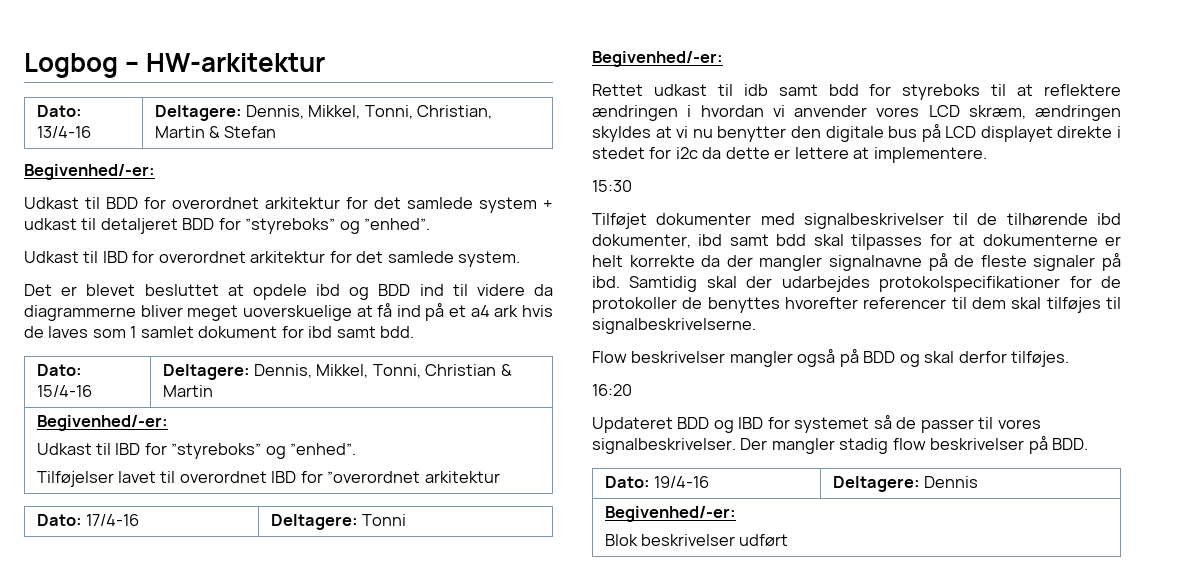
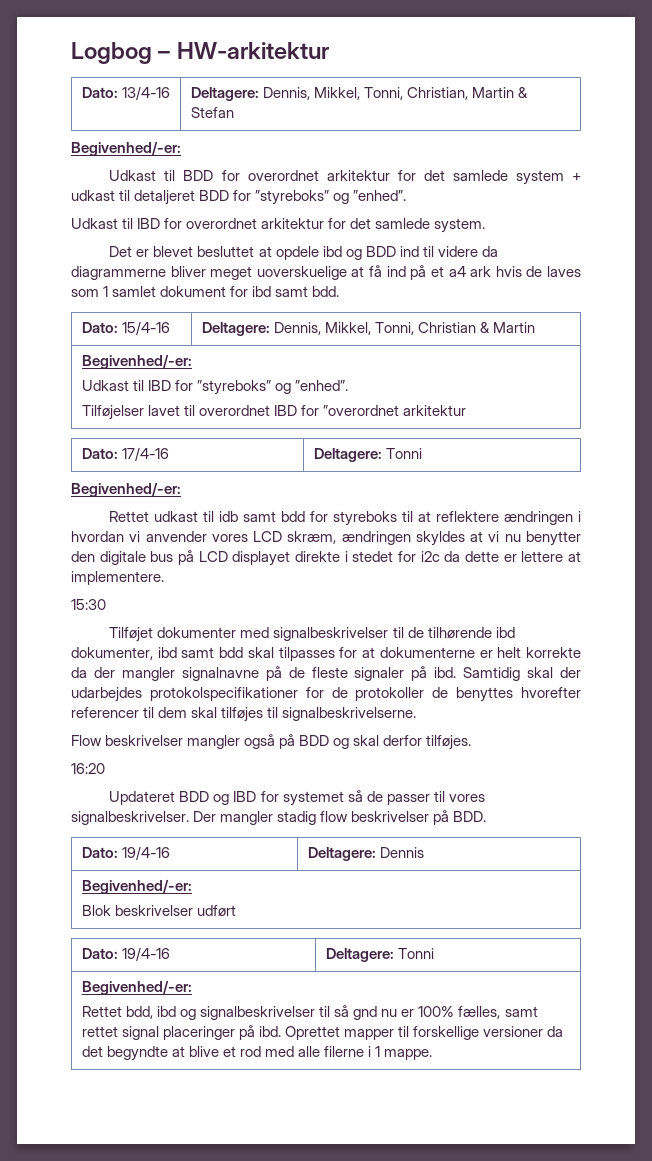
(789, 540) none -> [81,947,170,961] [325,948,434,962] [81,980,192,995] [81,1005,538,1020] [81,1025,564,1040] [81,1046,433,1061] // Dato: 19/4-16 | Deltagere: Tonni // Begivenhed/-er: // Rettet bdd, ibd og signalbeskrivelser til så gnd nu er 100% fælles, samt rettet signal placeringer på ibd. Oprettet mapper til forskellige versioner da det begyndte at blive et rod med alle filerne i 1 mappe.

